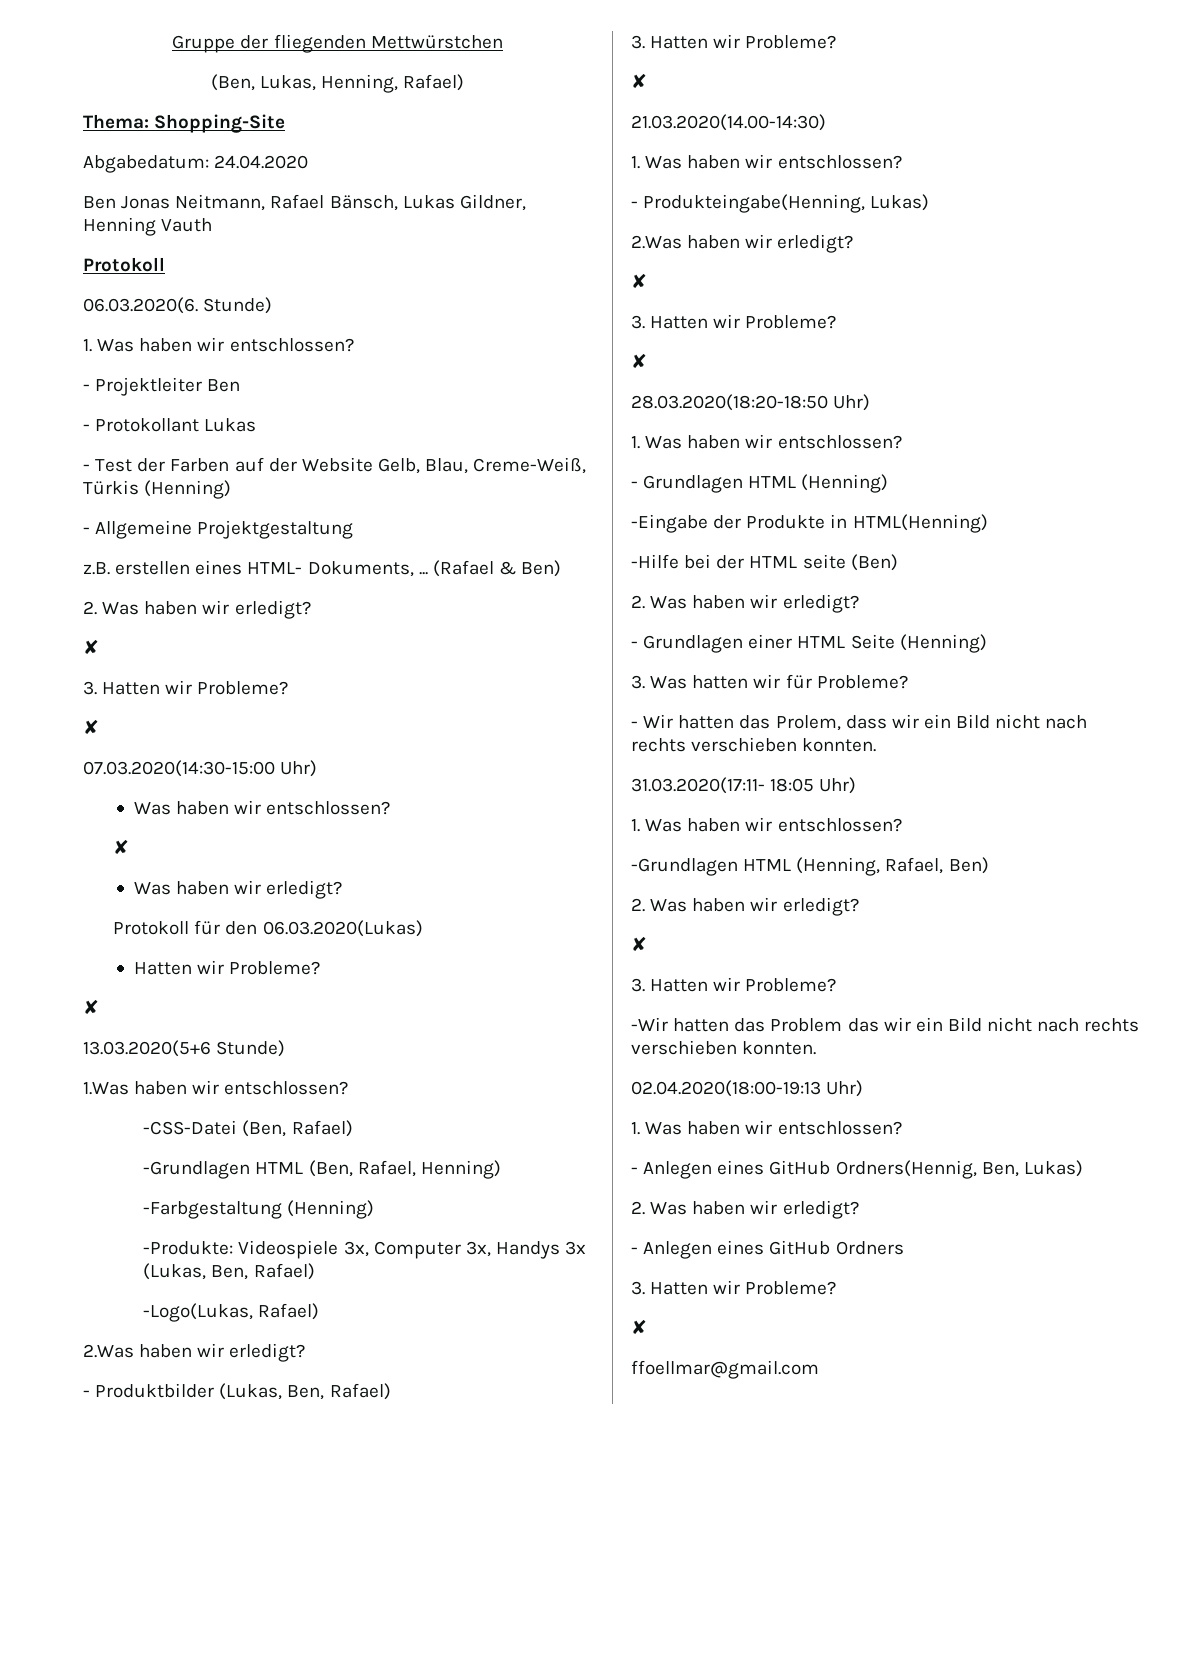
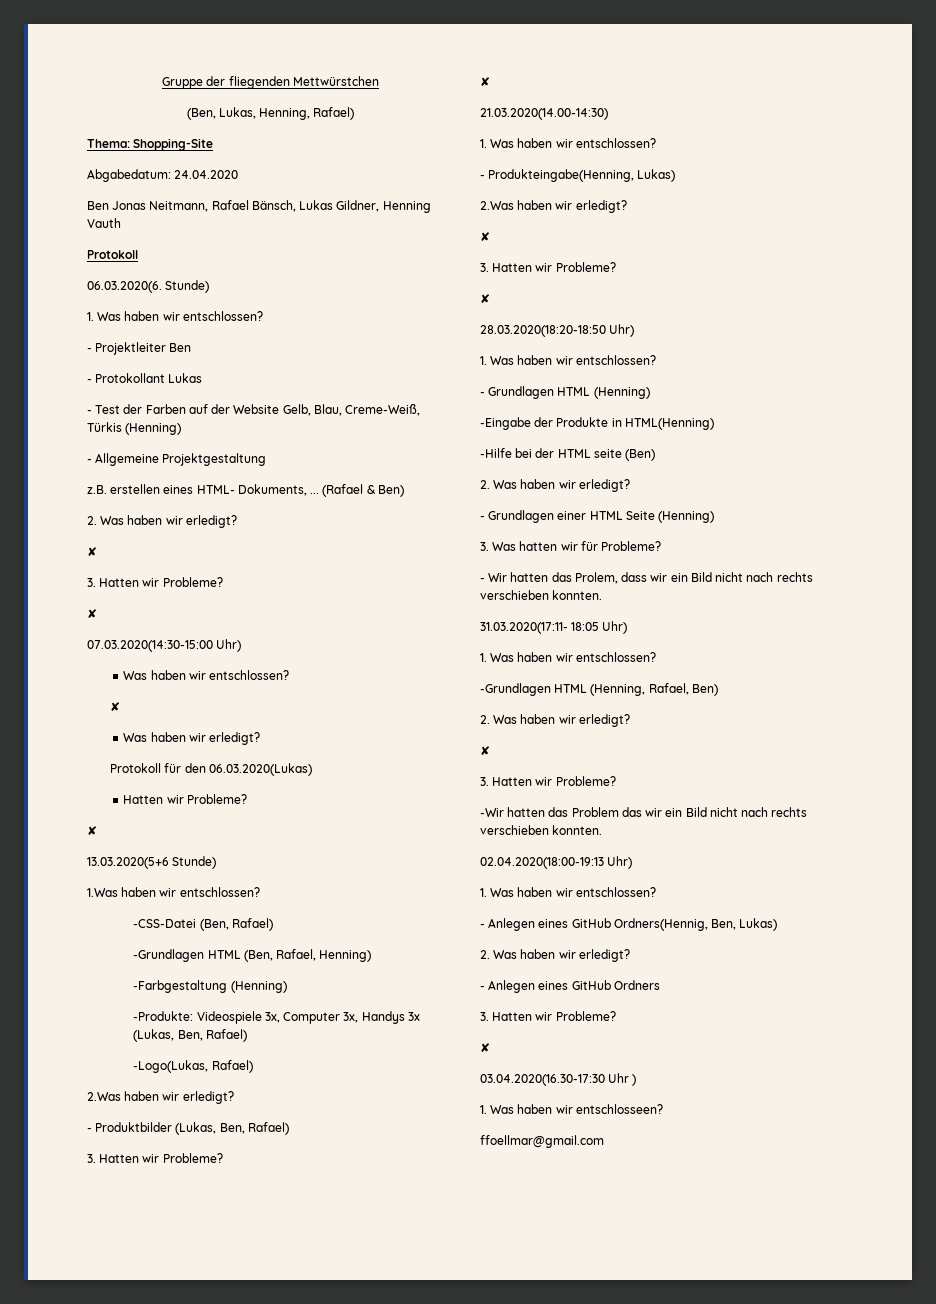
(647, 1326) none -> [480,1073,637,1086] [480,1104,663,1114] // 03.04.2020(16.30-17:30 Uhr ) // 1. Was haben wir entschlosseen?

